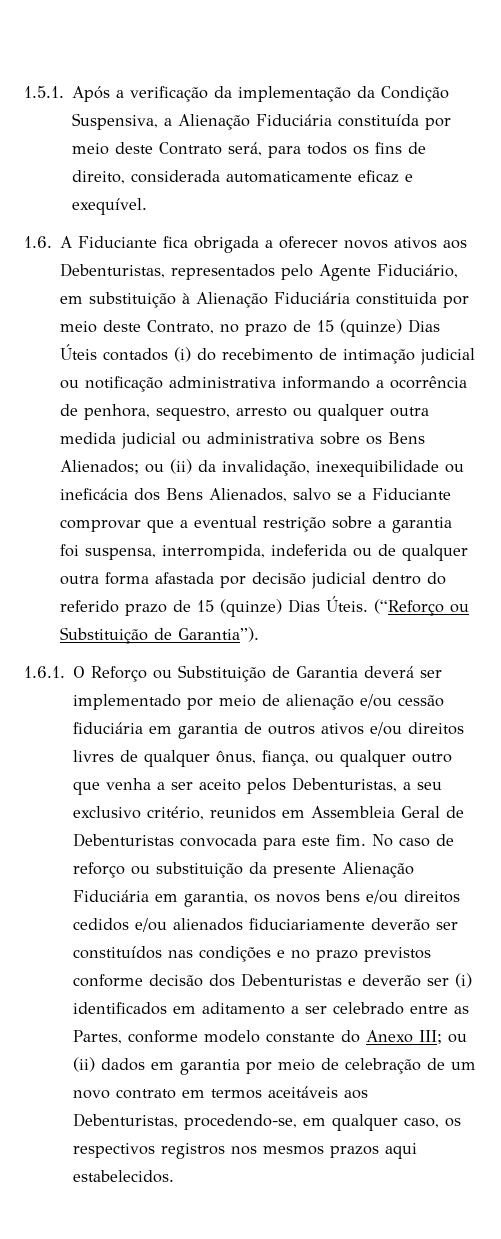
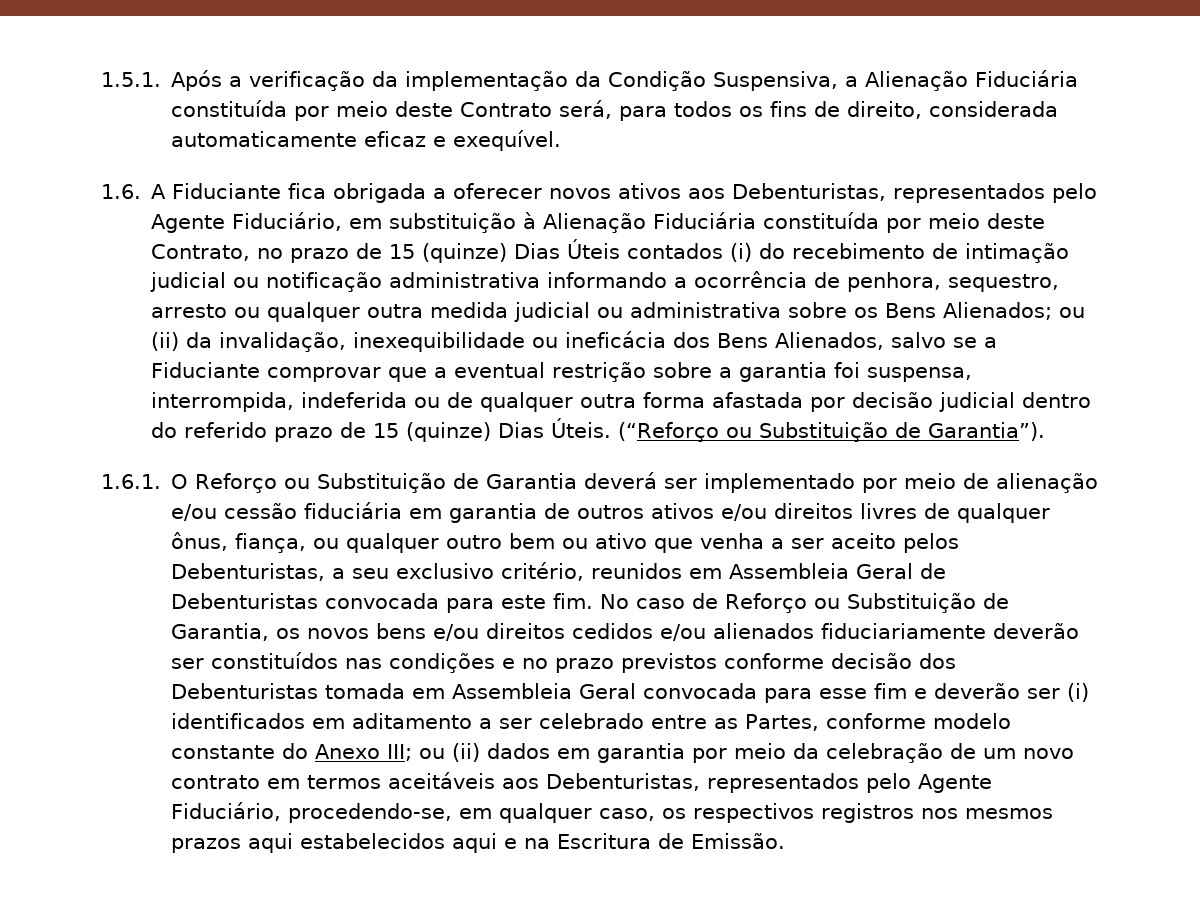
[356,292,438,305] constituida -> [763,212,880,229] constituída
(453, 758) none -> [509,533,648,549] bem ou ativo
[73,862,415,878] [73,890,249,907] reforço ou substituição da presente Alienação Fiduciária em garantia, -> [725,593,1010,613] [171,623,270,641] Reforço ou Substituição de Garantia,
(343, 980) none -> [325,683,908,703] tomada em Assembleia Geral convocada para esse fim
[321,1058,340,1070] de -> [793,743,820,759] da
(179, 1120) none -> [707,773,993,793] [171,802,282,821] representados pelo Agente Fiduciário,
[73,1170,175,1183] estabelecidos. -> [300,833,786,853] estabelecidos aqui e na Escritura de Emissão.

